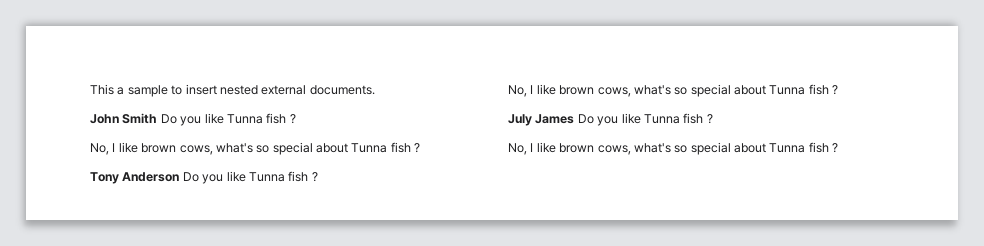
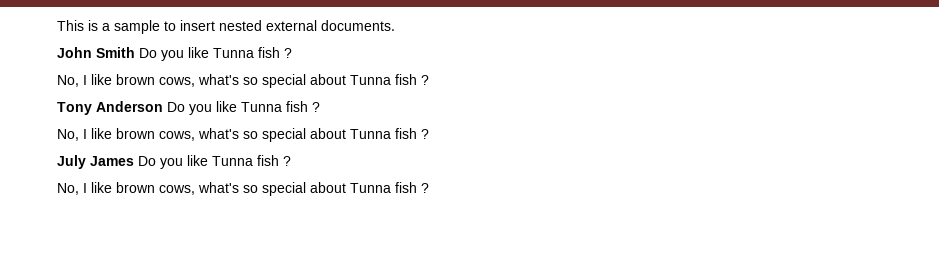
(114, 89) none -> [88,20,98,31] is

